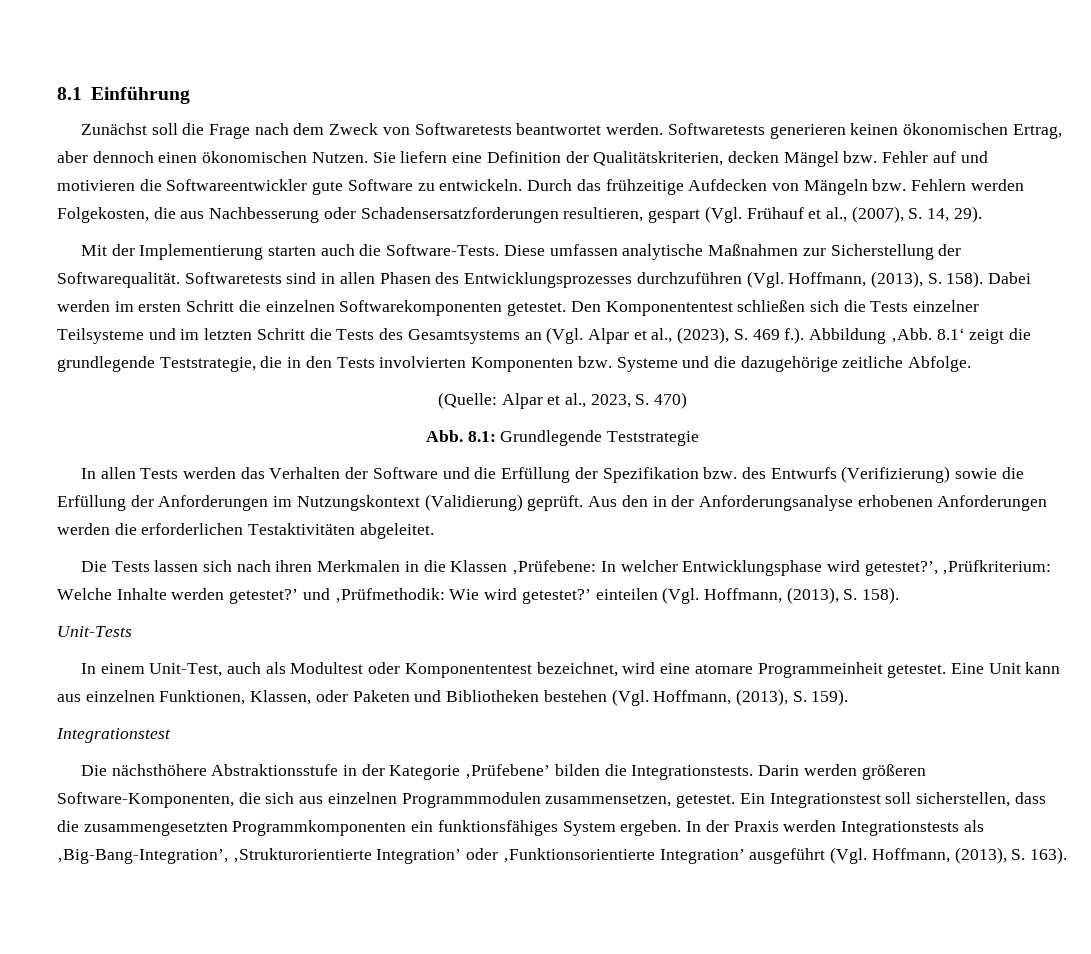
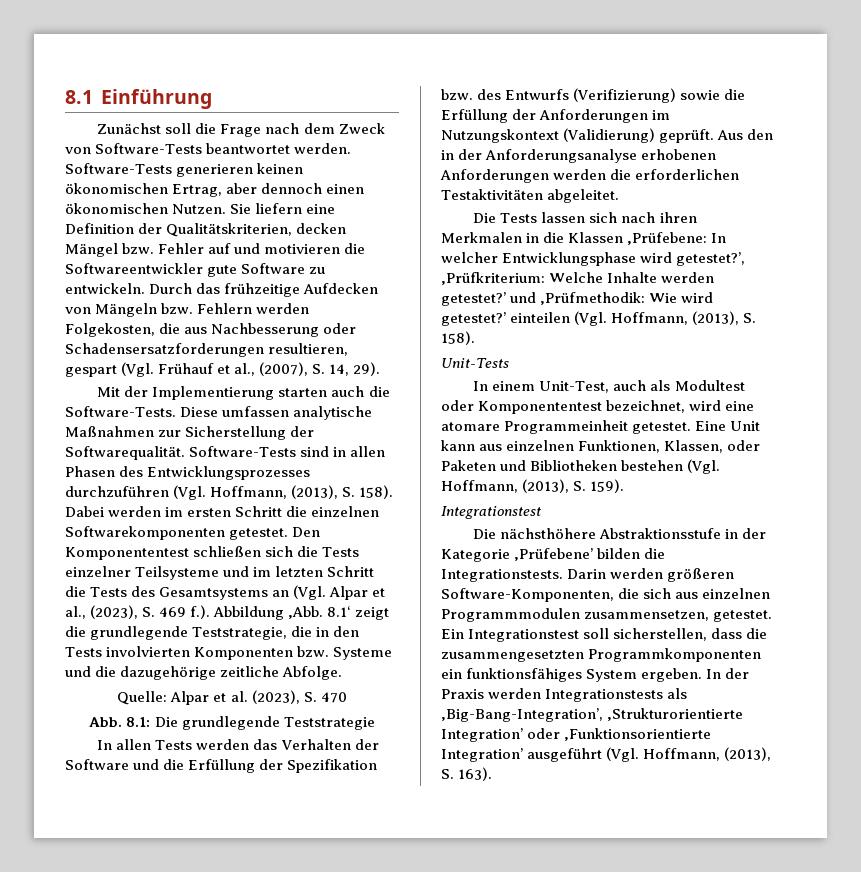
[414,123,512,135] Softwaretests -> [95,143,203,154] Software-Tests
[667,123,765,135] Softwaretests -> [65,163,172,174] Software-Tests
[184,272,282,284] Softwaretests -> [189,446,297,457] Software-Tests
[437,392,688,409] (Quelle: Alpar et al., 2023, S. 470) -> [117,690,347,705] Quelle: Alpar et al. (2023), S. 470
[500,430,603,446] Grundlegende -> [154,716,280,730] Die grundlegende

